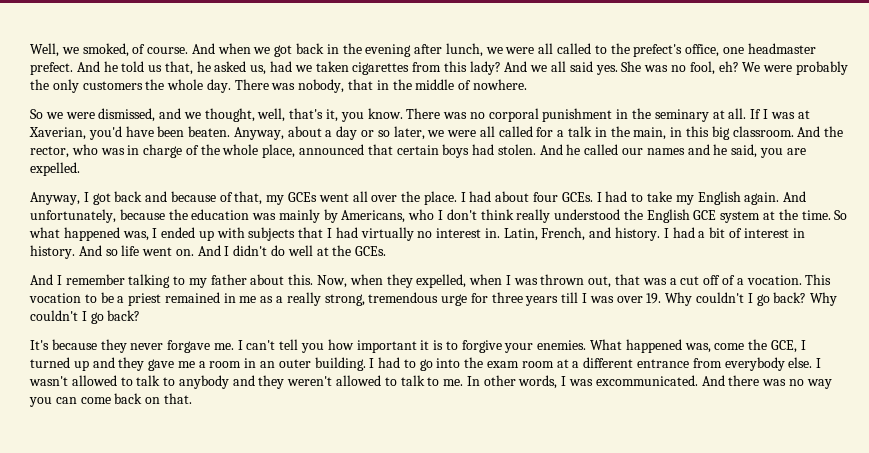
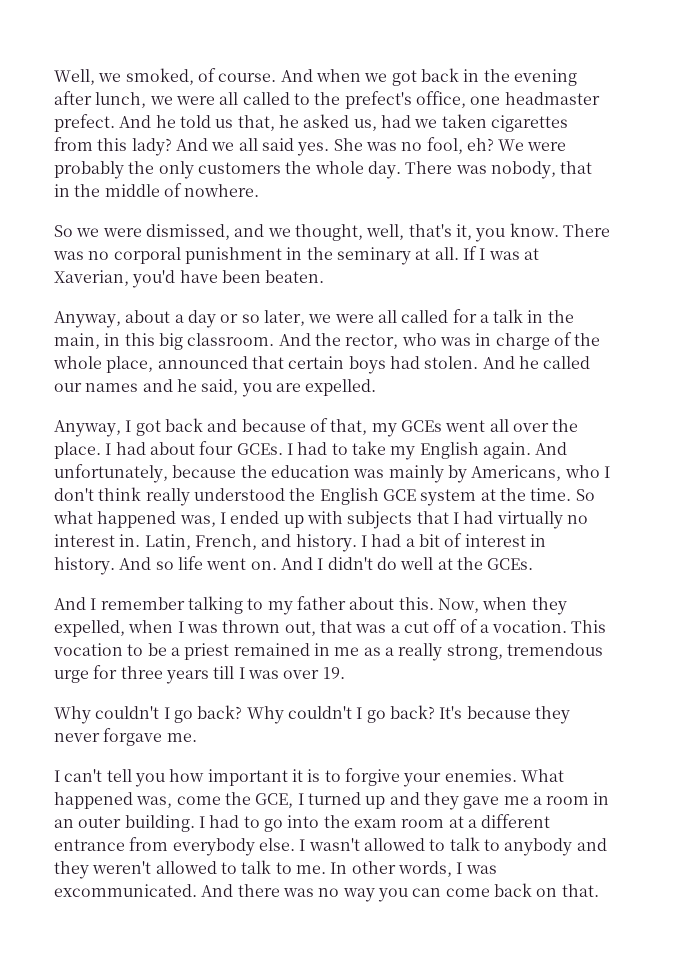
(231, 131) none -> (325, 276) //
(662, 298) none -> (345, 673) //
(141, 315) // -> (435, 712) none
(234, 346) none -> (197, 737) //

